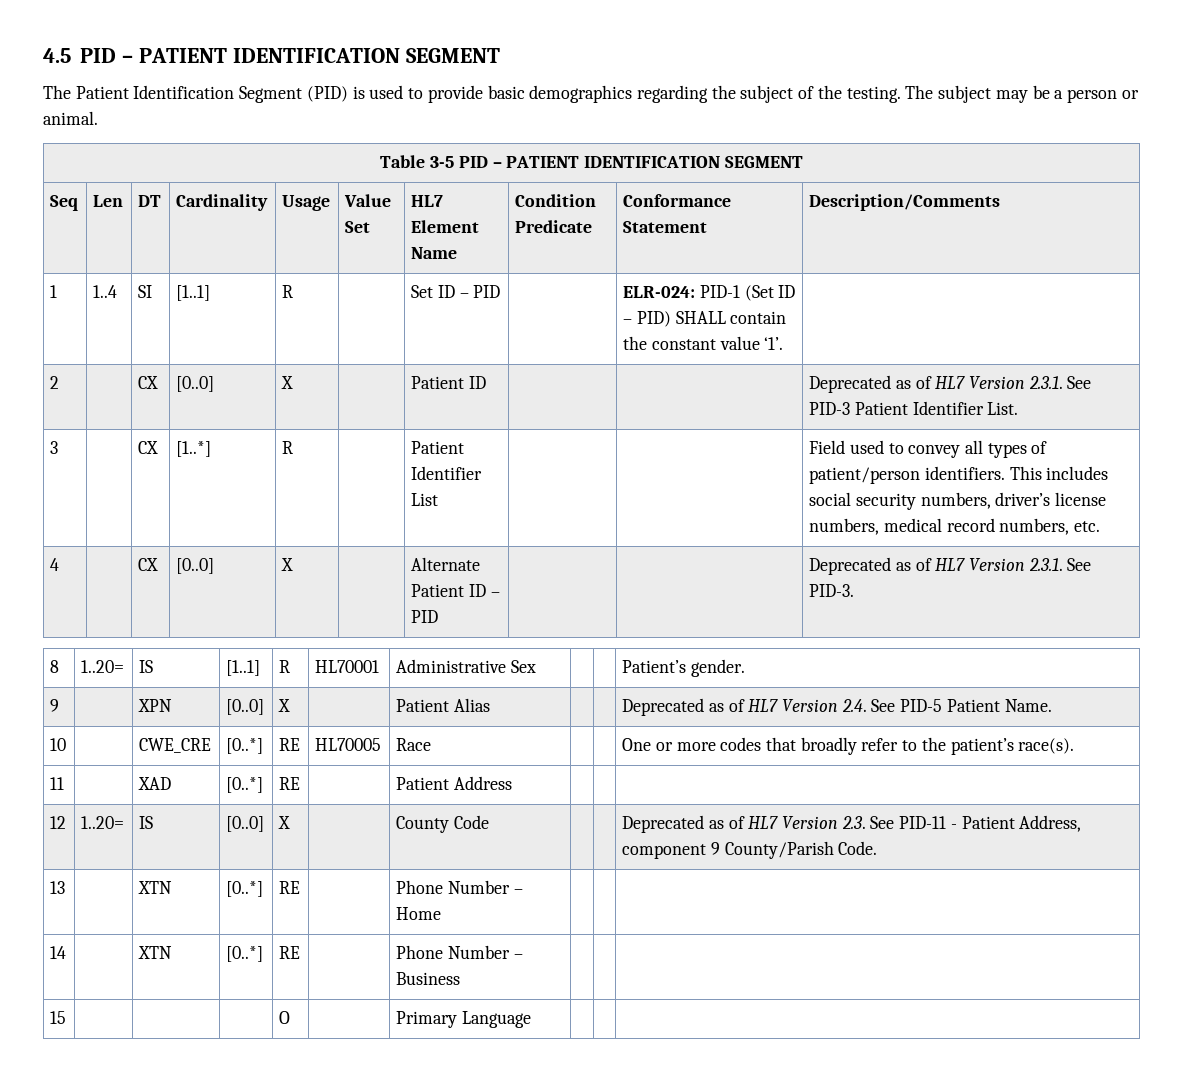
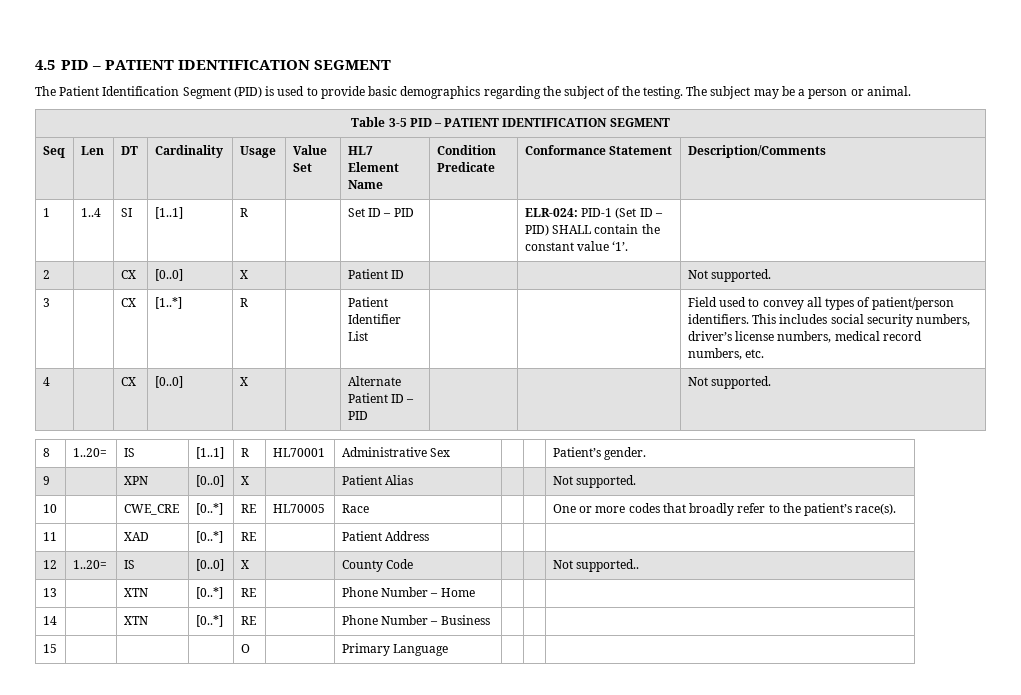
[809,375,1092,393] [809,401,1019,415] Deprecated as of HL7 Version 2.3.1. See PID-3 Patient Identifier List. -> [687,269,772,282] Not supported.
[809,557,1092,575] [809,584,855,597] Deprecated as of HL7 Version 2.3.1. See PID-3. -> [687,376,772,389] Not supported.
[622,698,1052,716] Deprecated as of HL7 Version 2.4. See PID-5 Patient Name. -> [552,475,637,488] Not supported.
[622,815,1082,833] [622,841,878,859] Deprecated as of HL7 Version 2.3. See PID-11 - Patient Address, component 9 County/Parish Code. -> [552,559,640,572] Not supported..

